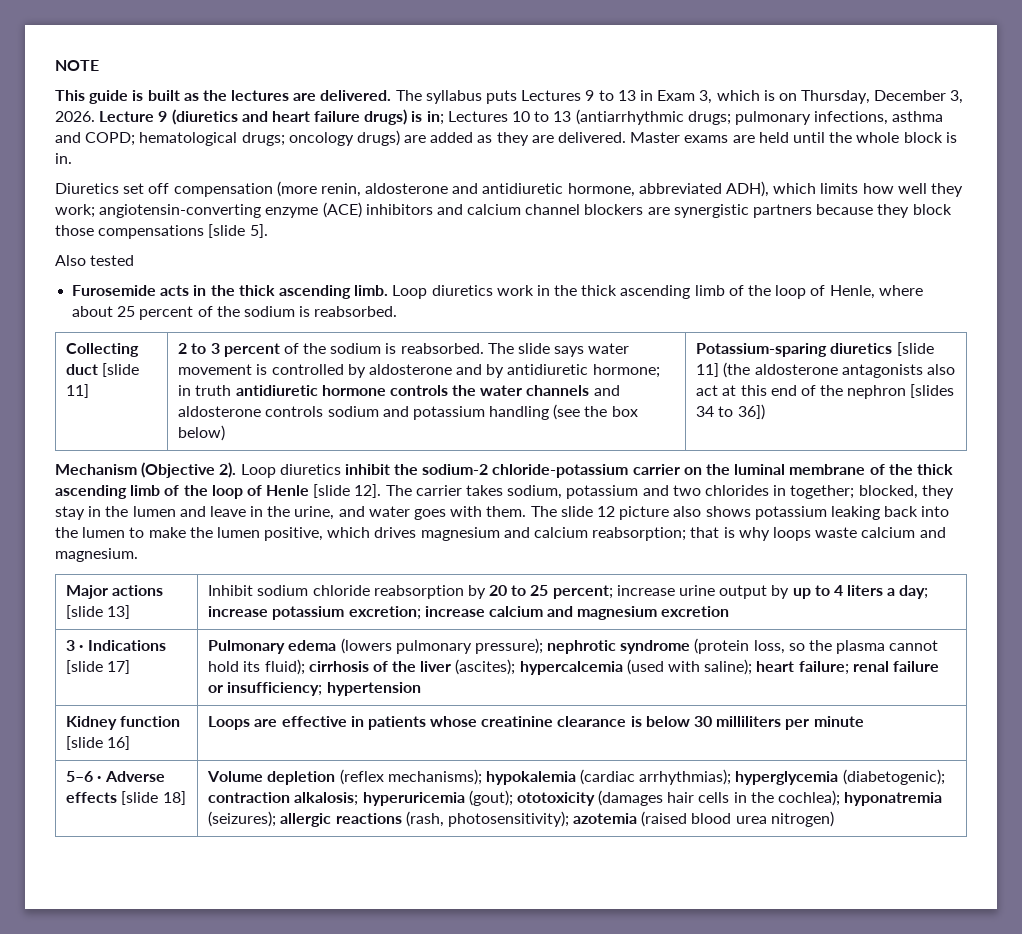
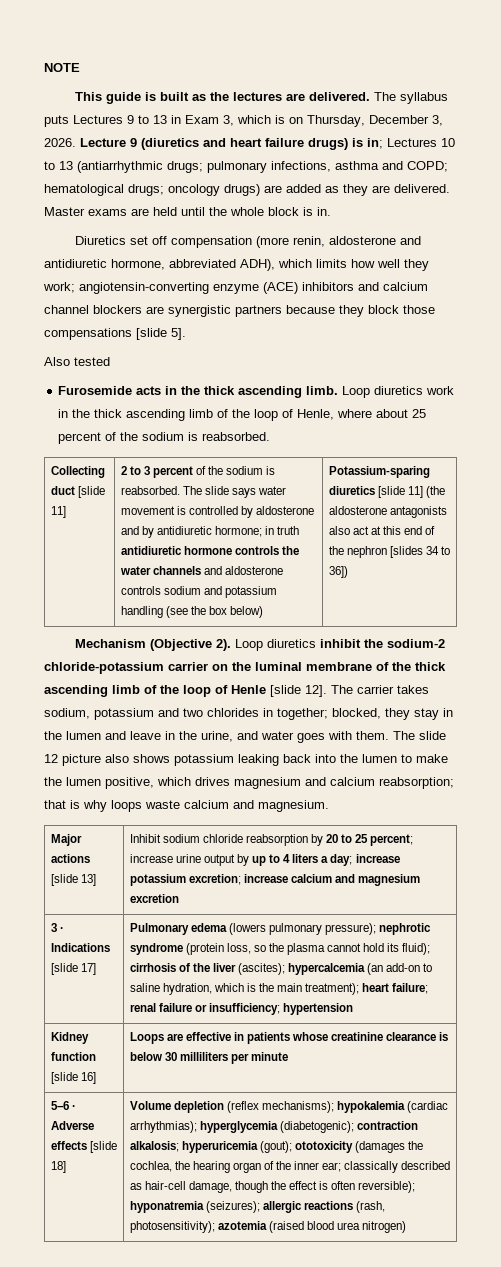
[626,659,753,675] (used with saline); -> [367,963,433,975] [129,983,360,995] (an add-on to saline hydration, which is the main treatment);
[667,790,840,806] hair cells in the cochlea); -> [408,1141,424,1150] [129,1161,451,1173] [129,1181,416,1193] the cochlea, the hearing organ of the inner ear; classically described as hair-cell damage, though the effect is often reversible);

